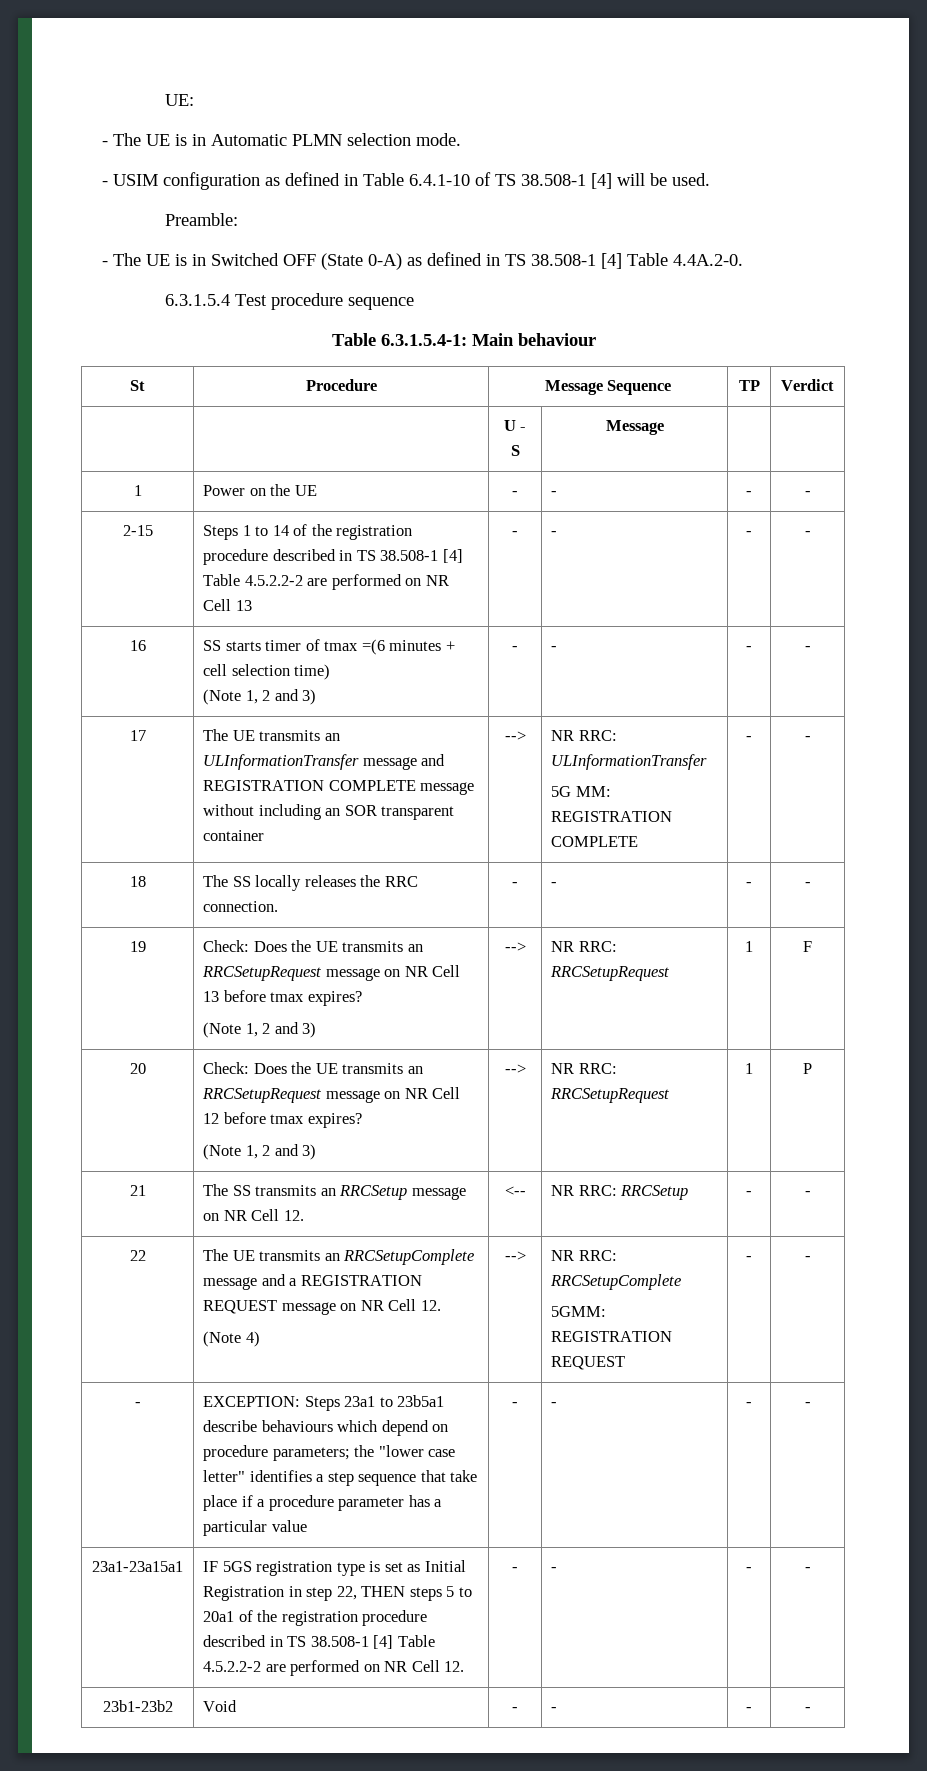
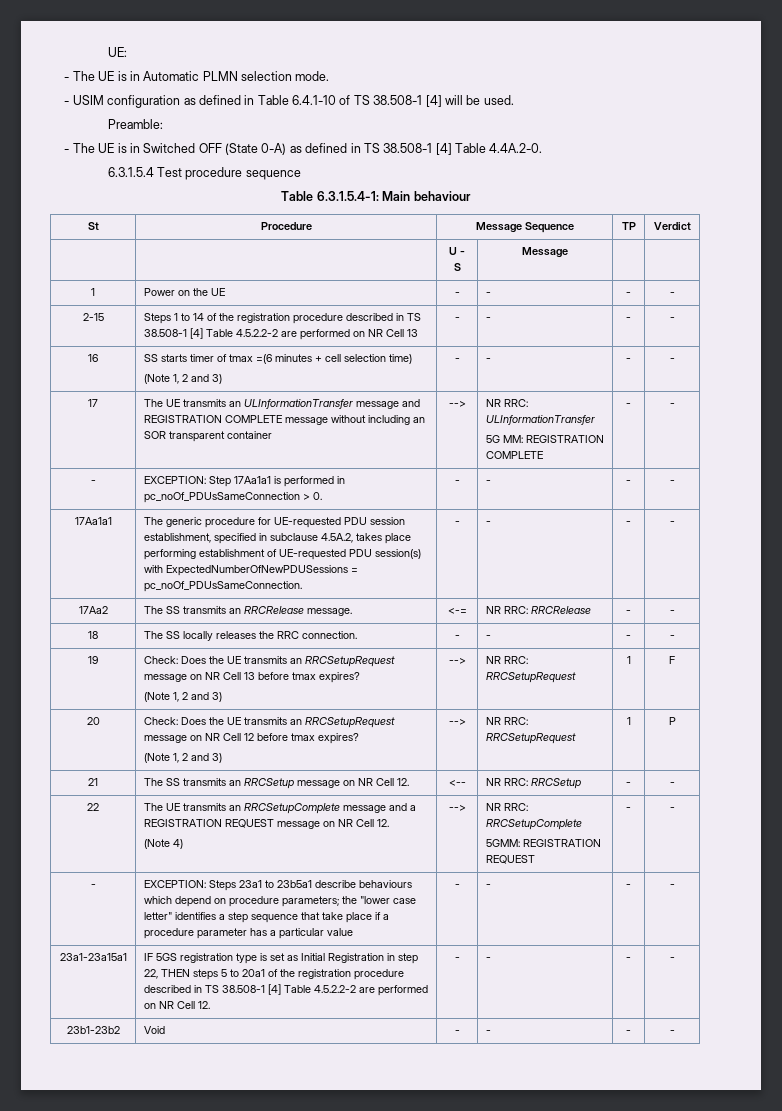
(811, 738) none -> [90,480,96,484] [143,476,345,487] [143,492,322,503] [454,480,460,484] [485,480,491,484] [626,480,631,484] [669,480,675,484] [74,517,112,525] [143,517,405,528] [143,533,411,544] [143,549,421,560] [143,565,358,576] [143,581,302,592] [454,521,460,525] [485,521,491,525] [626,521,631,525] [669,521,675,525] [78,606,108,614] [143,606,352,616] [447,608,467,614] [485,606,591,614] [626,610,631,614] [669,610,675,614] // - | EXCEPTION: Step 17Aa1a1 is performed in pc_noOf_PDUsSameConnection > 0. | - | - | - | - // 17Aa1a1 | The generic procedure for UE-requested PDU session establishment, specified in subclause 4.5A.2, takes place performing establishment of UE-requested PDU session(s) with ExpectedNumberOfNewPDUSessions = pc_noOf_PDUsSameConnection. | - | - | - | - // 17Aa2 | The SS transmits an RRCRelease message. | <-= | NR RRC: RRCRelease | - | -

